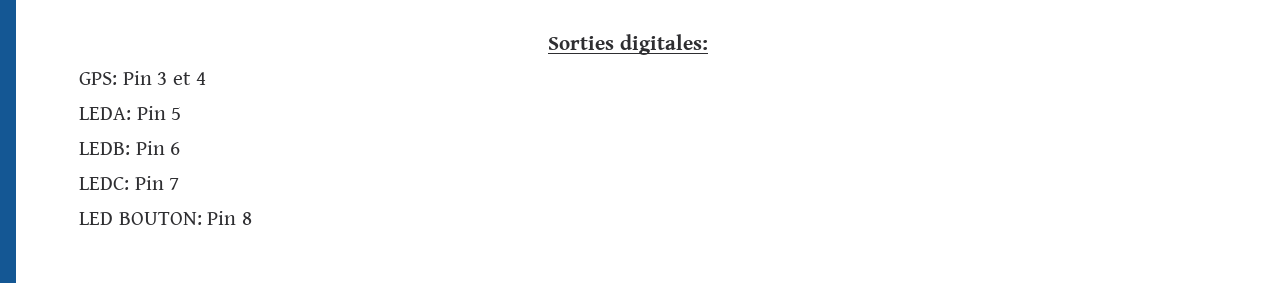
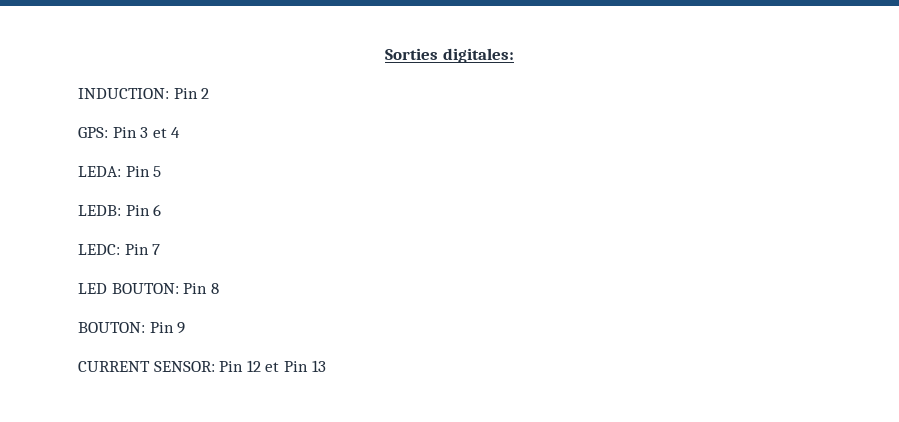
(708, 44) none -> [78,88,210,99] // INDUCTION: Pin 2
(253, 218) none -> [78,322,186,334] [78,360,326,372] // BOUTON: Pin 9 // CURRENT SENSOR: Pin 12 et Pin 13

